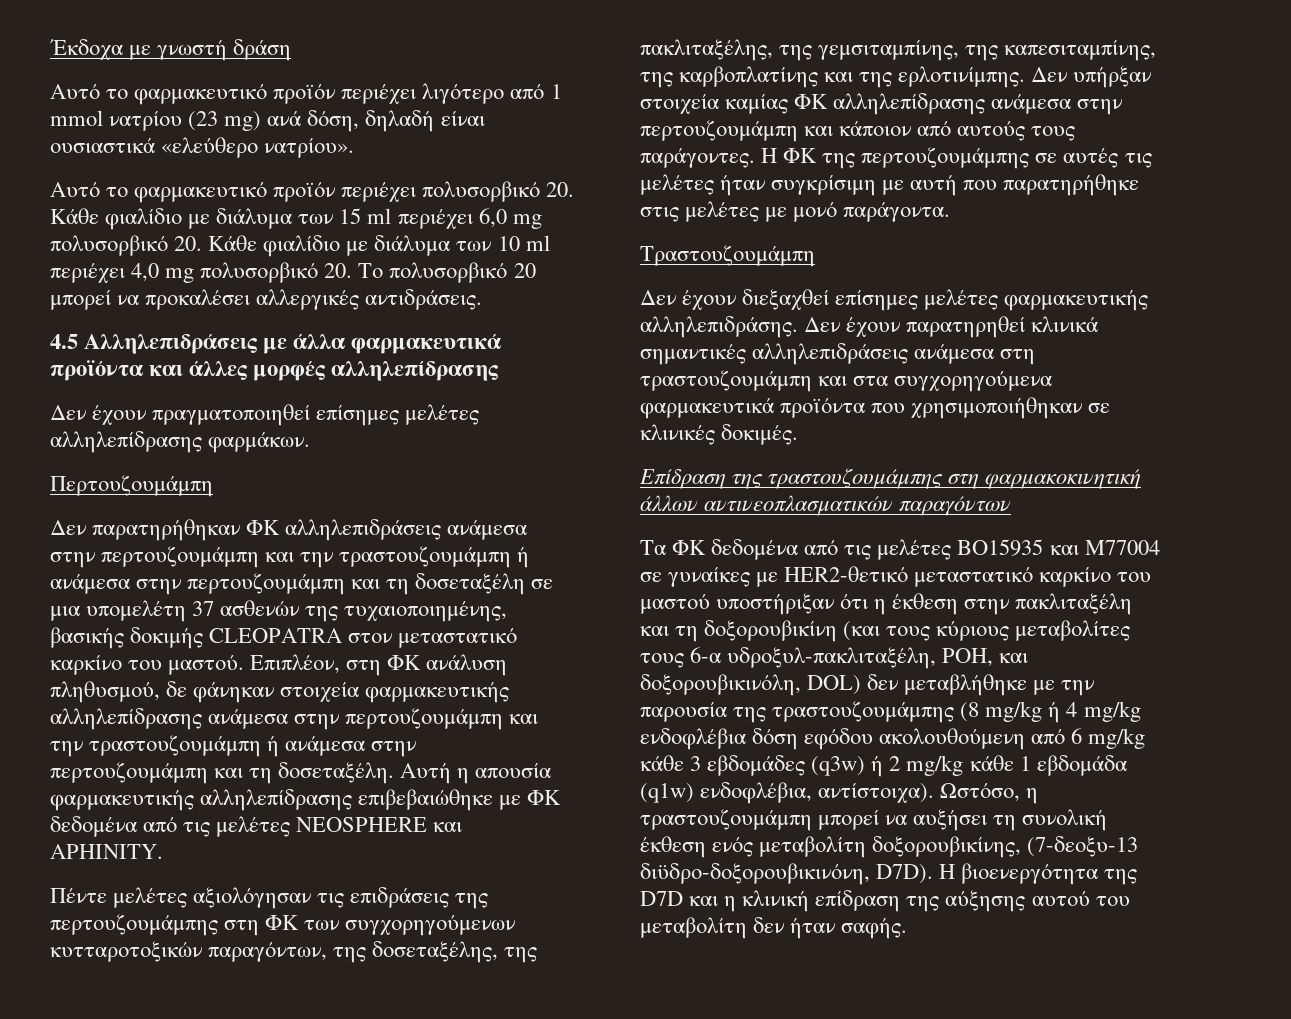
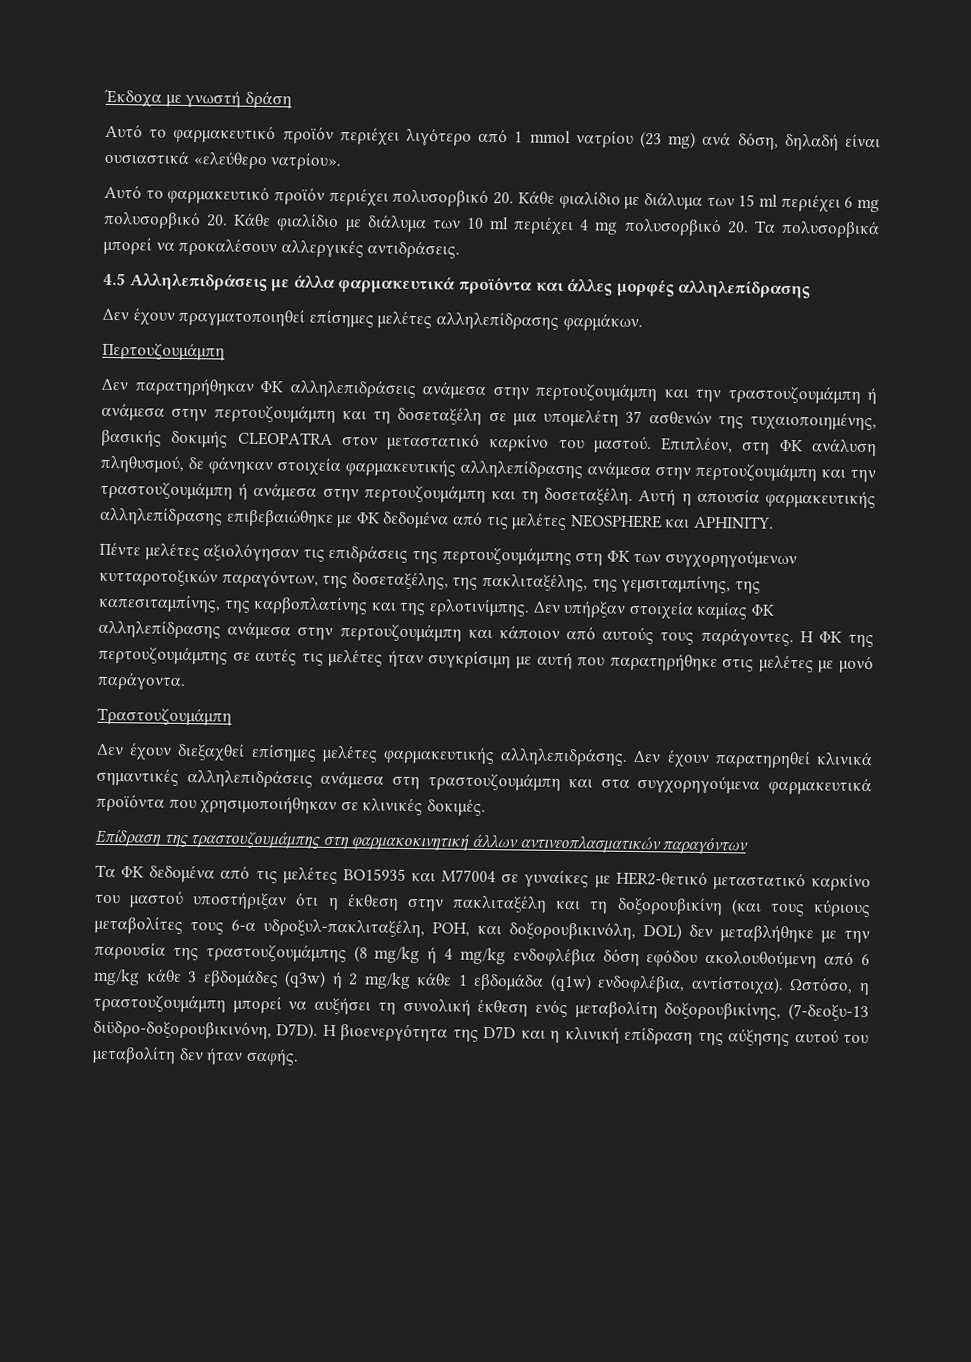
[478,208,507,228] 6,0 -> [844,196,854,208] 6
[131,262,536,283] [50,289,251,310] 4,0 mg πολυσορβικό 20. Το πολυσορβικό 20 μπορεί να προκαλέσει -> [579,217,880,239] [103,236,278,257] 4 mg πολυσορβικό 20. Τα πολυσορβικά μπορεί να προκαλέσουν

